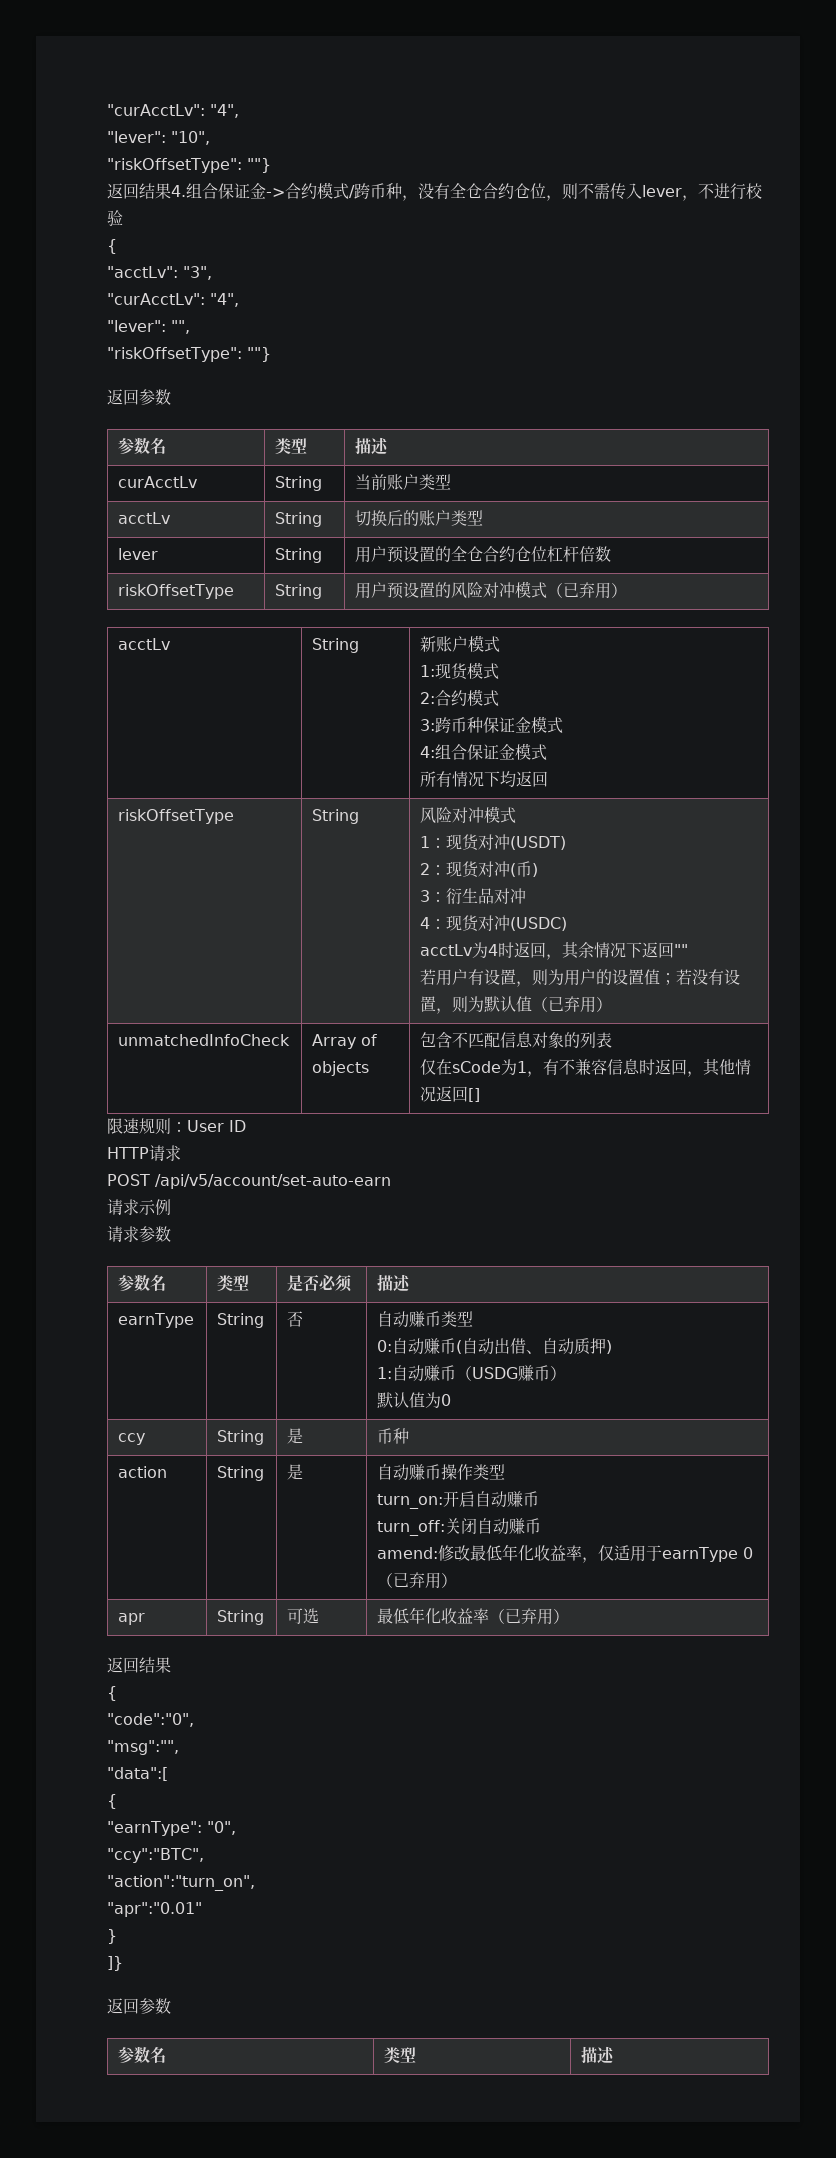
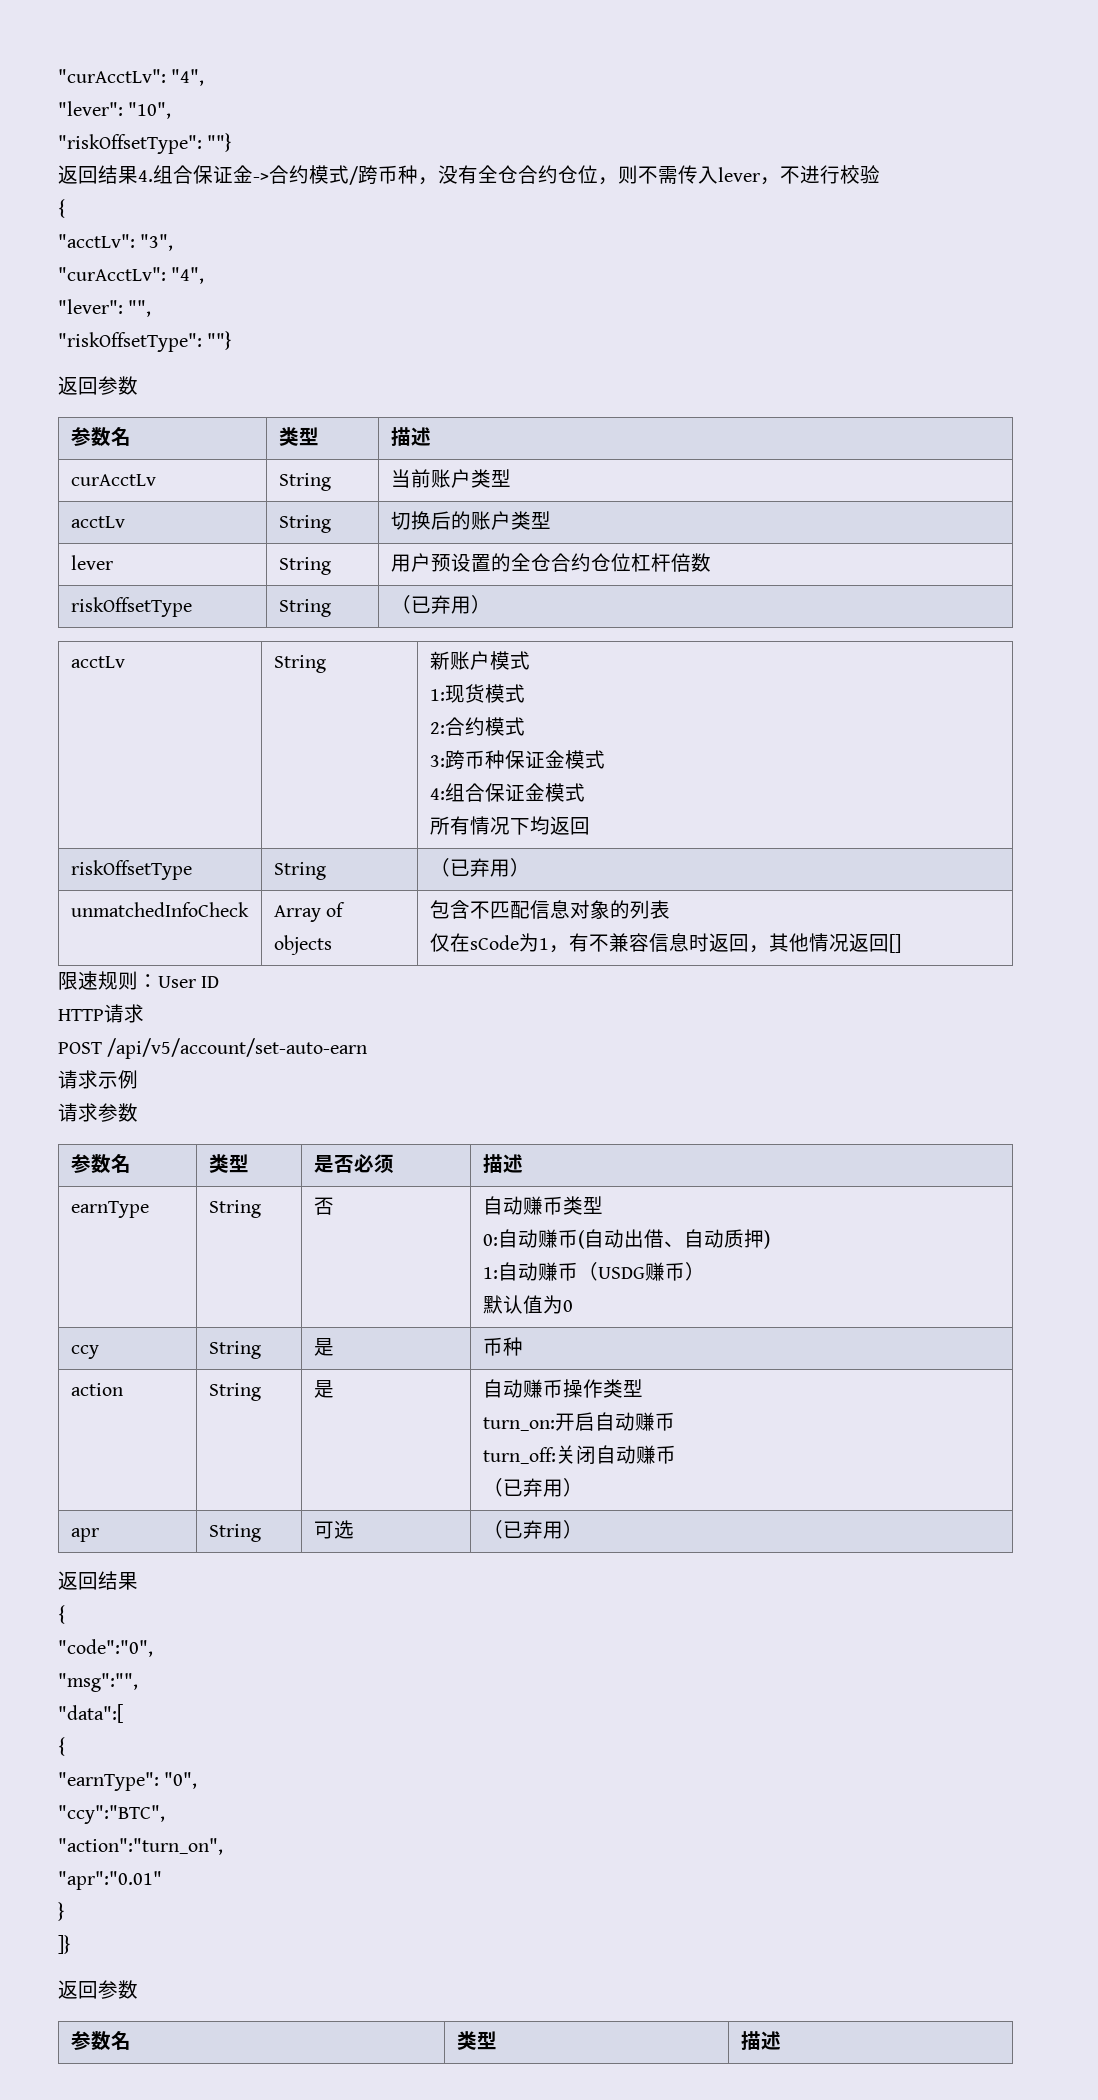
[355,581,548,599] 用户预设置的风险对冲模式 -> (331, 608) none
[420,806,517,824] [420,834,567,851] [420,861,539,878] [420,888,527,904] [420,915,568,932] [420,942,689,960] [420,969,741,987] [420,996,533,1014] 风险对冲模式 // 1：现货对冲(USDT) // 2：现货对冲(币) // 3：衍生品对冲 // 4：现货对冲(USDC) // acctLv为4时返回，其余情况下返回"" // 若用户有设置，则为用户的设置值；若没有设置，则为默认值 -> (326, 871) none
[377,1544,754,1563] amend:修改最低年化收益率，仅适用于earnType 0 -> (676, 1454) none
[377,1607,490,1624] 最低年化收益率 -> (354, 1529) none

